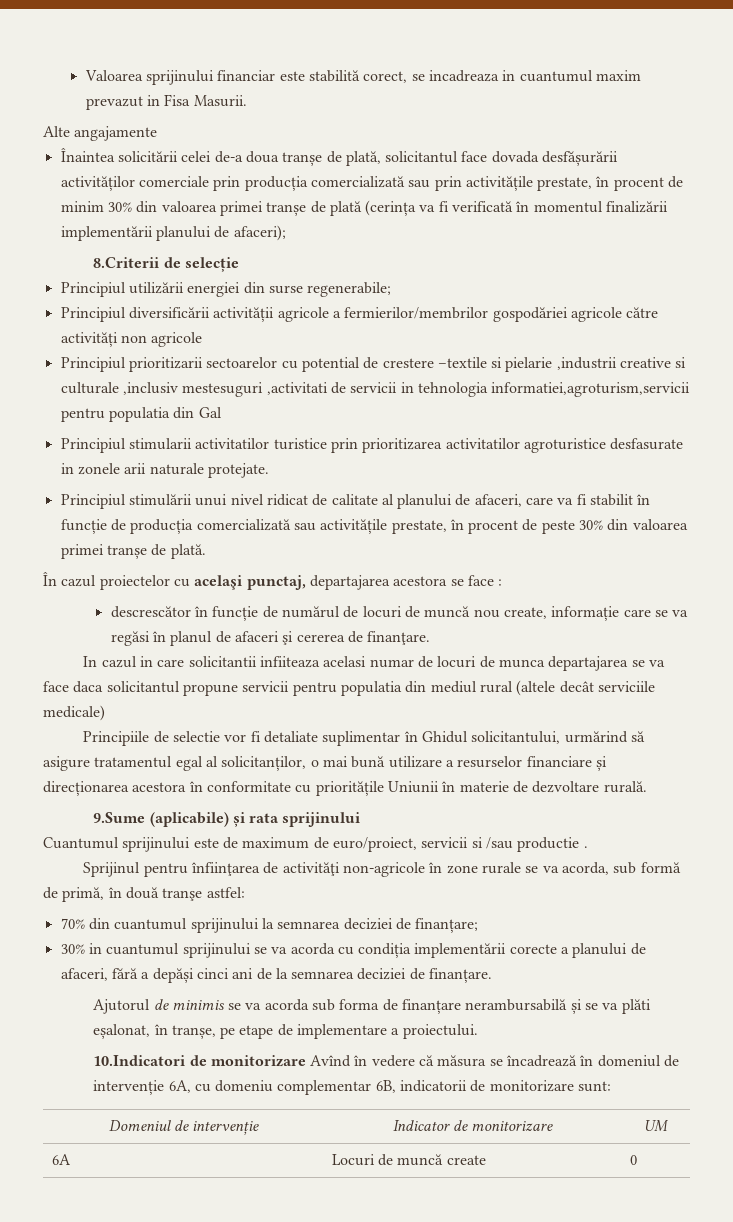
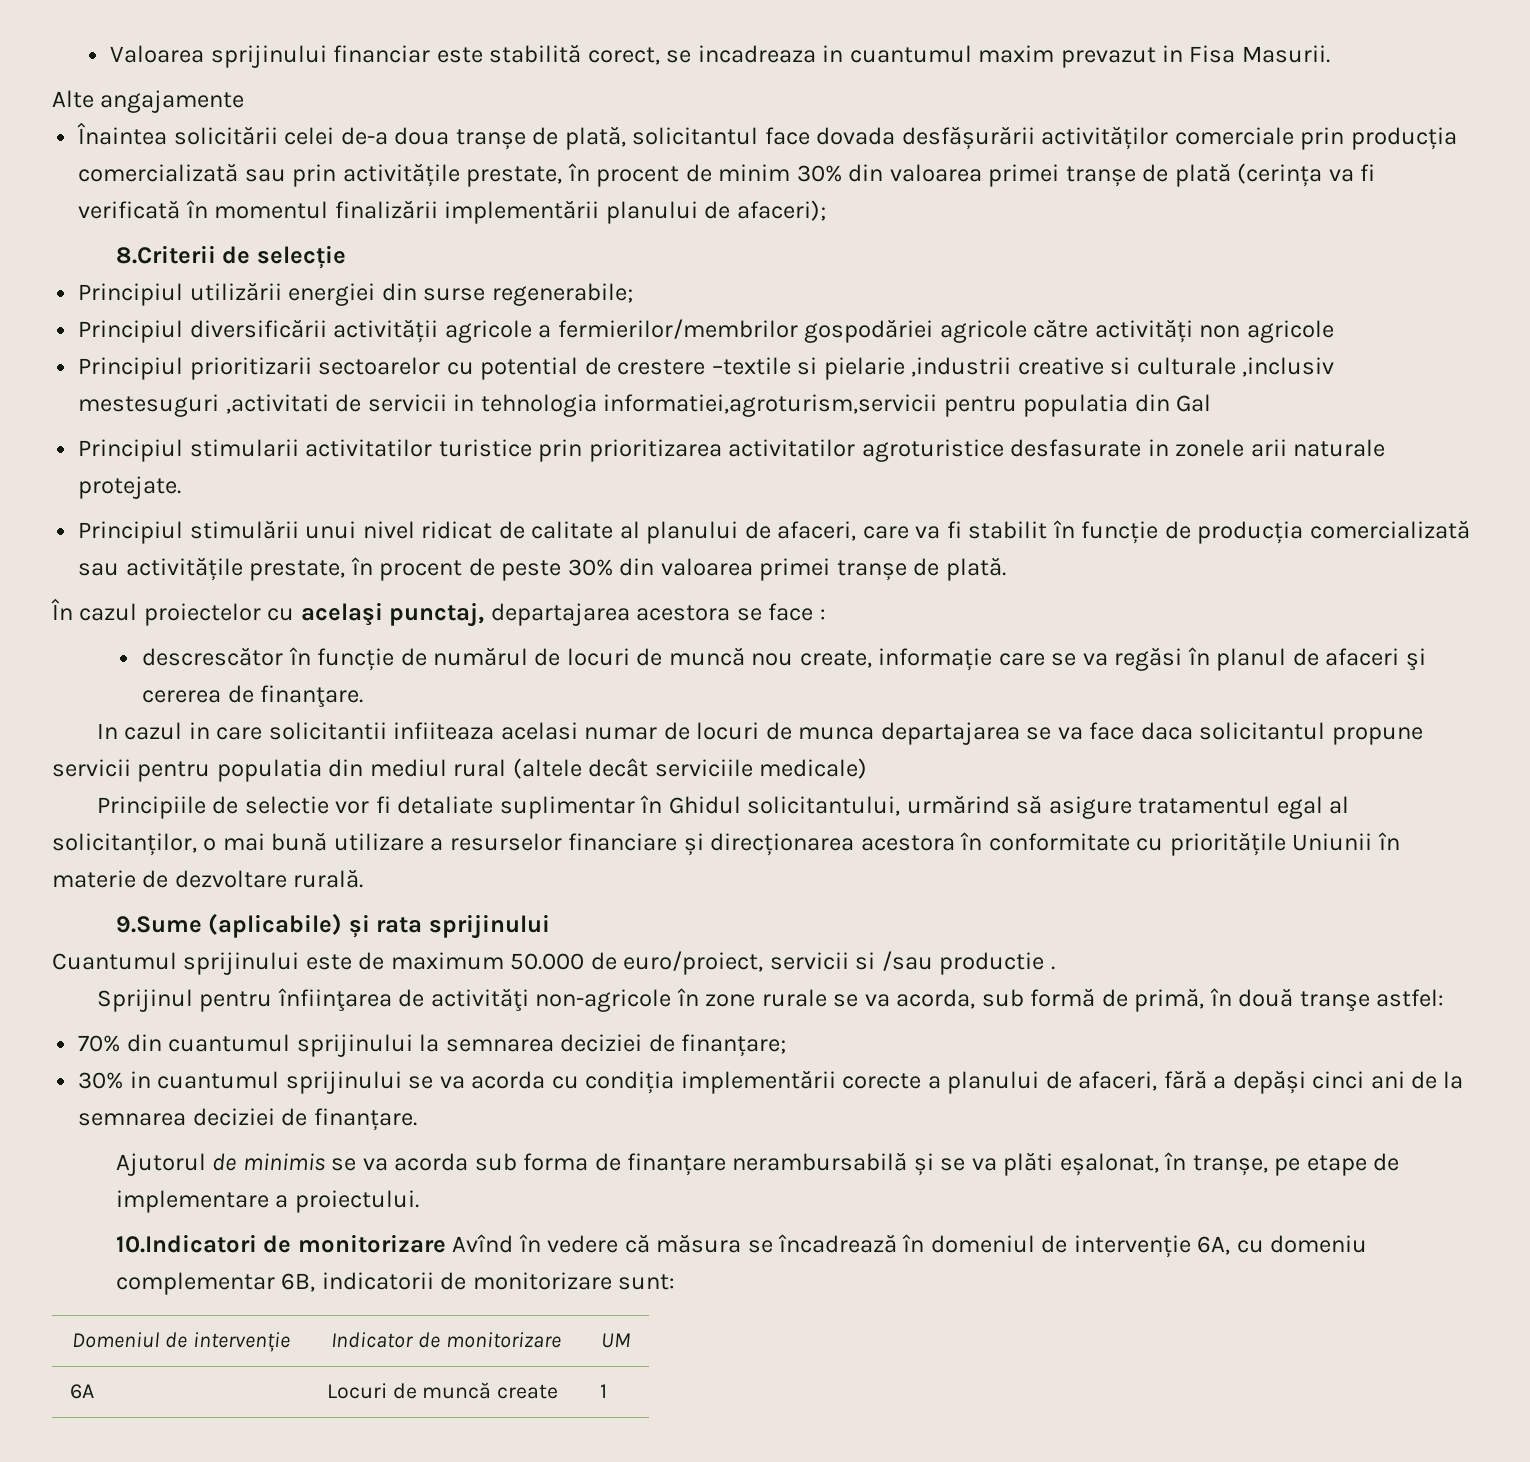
(310, 843) none -> [510,953,585,970] 50.000
[629,1155,637,1165] 0 -> [599,1384,607,1398] 1

